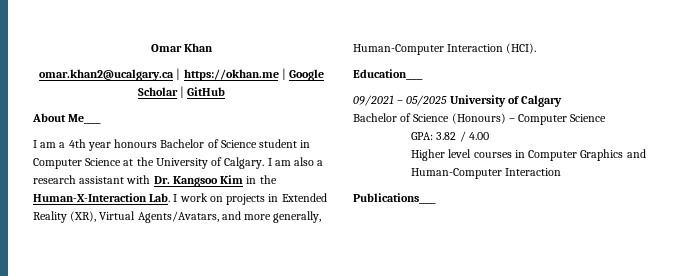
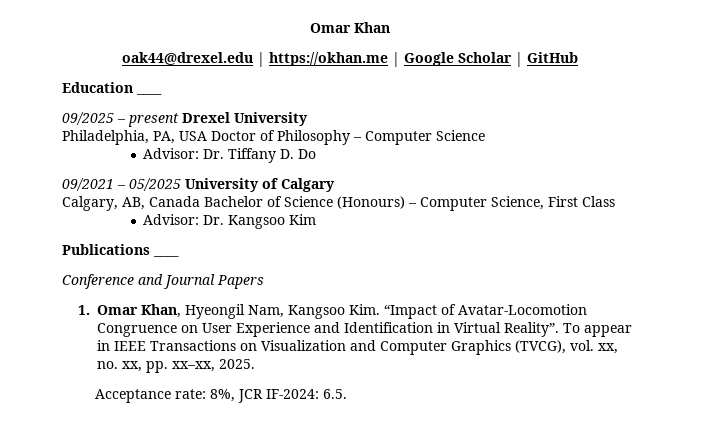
[39,69,175,81] omar.khan2@ucalgary.ca -> [122,52,253,65] oak44@drexel.edu
[32,113,102,124] [33,139,311,151] [33,157,324,169] [33,175,277,187] [33,193,327,205] [33,211,322,223] [353,43,537,55] [353,69,423,80] About Me____ // I am a 4th year honours Bachelor of Science student in Computer Science at the University of Calgary. I am also a research assistant with Dr. Kangsoo Kim in the Human-X-Interaction Lab. I work on projects in Extended Reality (XR), Virtual Agents/Avatars, and more generally, Human-Computer Interaction (HCI). // Education____ -> [62,82,133,93] [136,93,162,95] [62,112,308,127] [62,130,485,145] [143,148,317,163] Education ____ // 09/2025 – present Drexel University // Philadelphia, PA, USA Doctor of Philosophy – Computer Science // Advisor: Dr. Tiffany D. Do
(563, 101) none -> [62,196,200,211] Calgary, AB, Canada
[570,114,607,122] [411,131,489,142] [411,149,646,161] [411,168,562,179] [353,193,436,204] Science // GPA: 3.82 / 4.00 // Higher level courses in Computer Graphics and Human-Computer Interaction // Publications____ -> [491,196,615,210] [143,214,317,229] [62,244,150,255] [153,255,179,257] [62,274,264,289] [78,304,588,319] [97,322,633,337] [97,340,619,355] [97,359,256,373] [94,389,347,403] Science, First Class // Advisor: Dr. Kangsoo Kim // Publications ____ // Conference and Journal Papers // 1. Omar Khan, Hyeongil Nam, Kangsoo Kim. “Impact of Avatar-Locomotion Congruence on User Experience and Identification in Virtual Reality”. To appear in IEEE Transactions on Visualization and Computer Graphics (TVCG), vol. xx, no. xx, pp. xx–xx, 2025. // Acceptance rate: 8%, JCR IF-2024: 6.5.

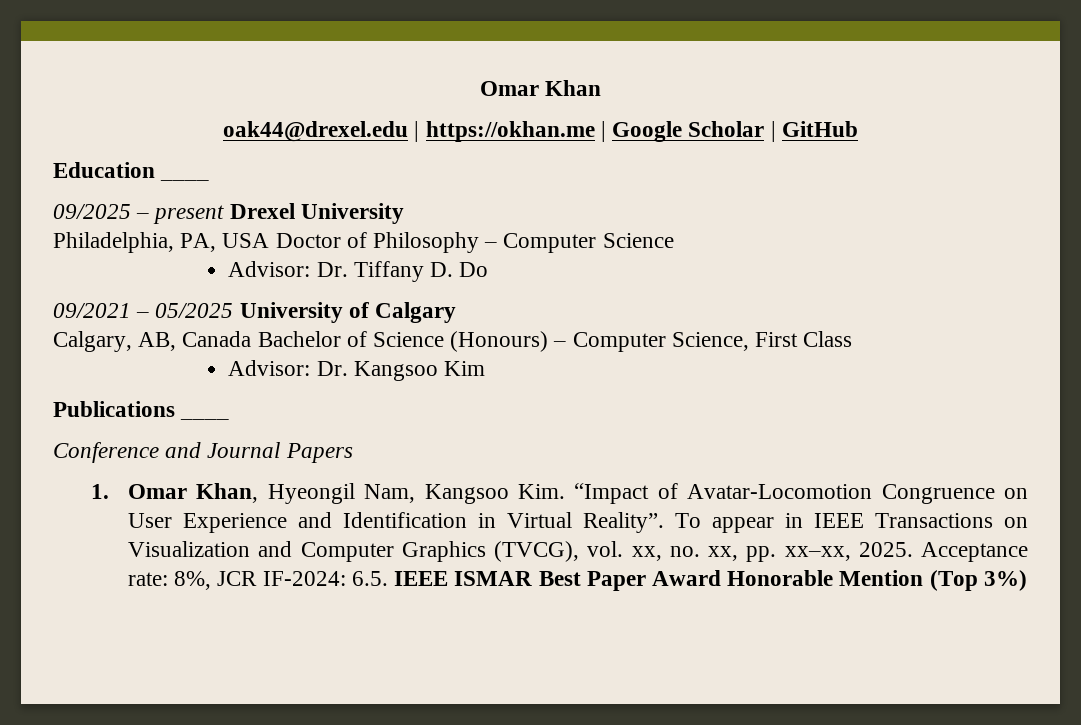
(256, 364) // -> (913, 549) none
(347, 394) none -> [394,570,1027,591] IEEE ISMAR Best Paper Award Honorable Mention (Top 3%)

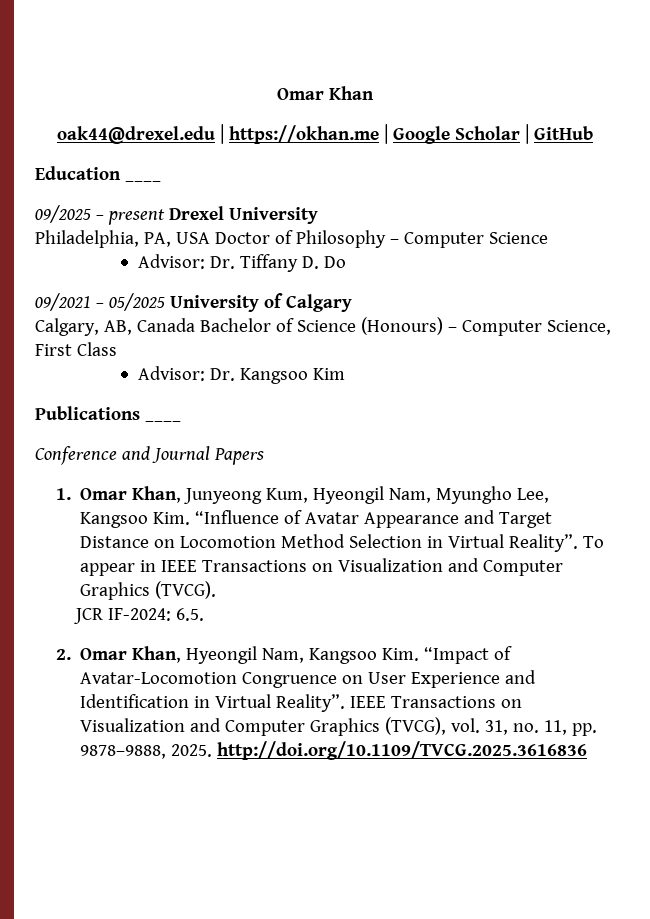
(259, 493) none -> [183,486,549,504] [79,510,552,528] [79,534,604,552] [79,558,563,576] [79,581,216,600] [74,608,205,624] [55,646,181,663] Junyeong Kum, Hyeongil Nam, Myungho Lee, Kangsoo Kim. “Influence of Avatar Appearance and Target Distance on Locomotion Method Selection in Virtual Reality”. To appear in IEEE Transactions on Visualization and Computer Graphics (TVCG). // JCR IF-2024: 6.5. // 2. Omar Khan,
[675,513,804,533] To appear in -> (345, 703) none
[631,542,1029,562] [128,570,1027,591] xx, no. xx, pp. xx–xx, 2025. Acceptance rate: 8%, JCR IF-2024: 6.5. IEEE ISMAR Best Paper Award Honorable Mention (Top 3%) -> [484,720,597,736] [79,741,587,760] 31, no. 11, pp. 9878–9888, 2025. http://doi.org/10.1109/TVCG.2025.3616836

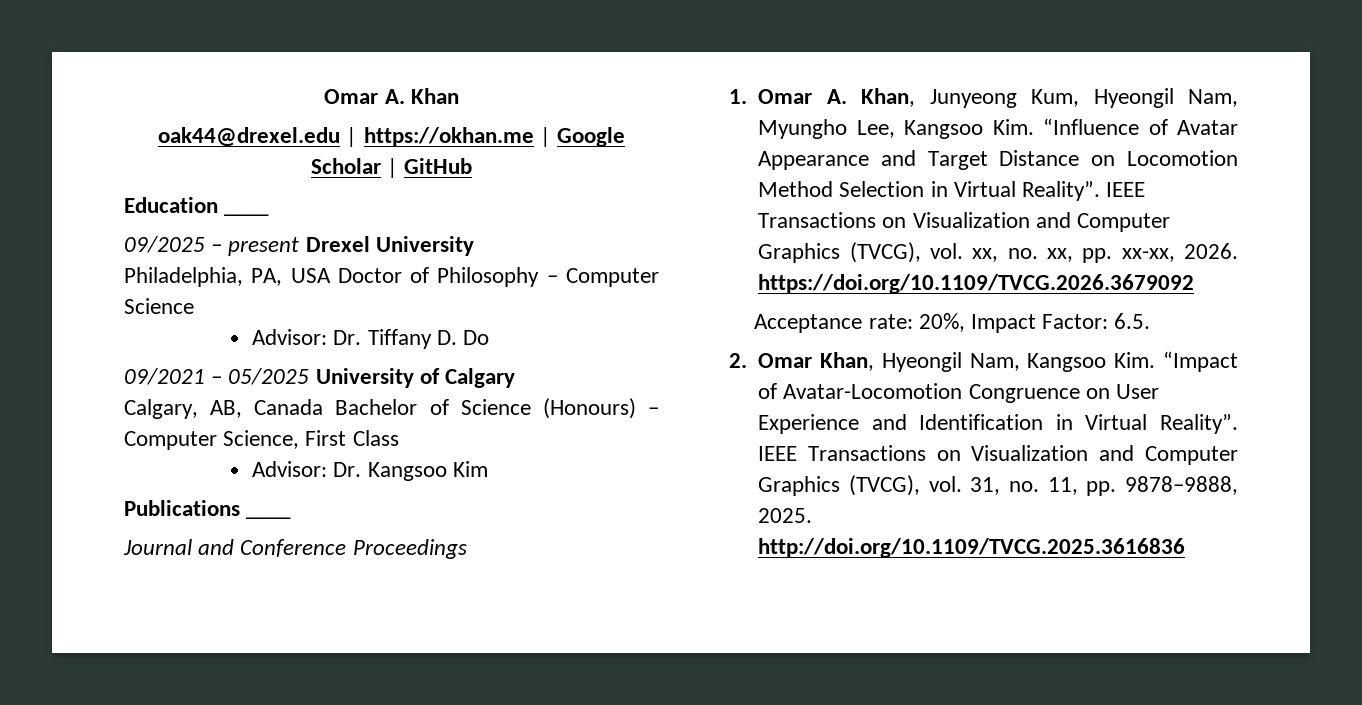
[277,88,325,100] Omar -> [324,89,405,104] Omar A.
[35,446,264,465] Conference and Journal Papers -> [123,539,467,559] Journal and Conference Proceedings
(127, 494) none -> [826,89,847,104] A.
[582,536,604,548] [79,558,563,576] [79,581,216,600] [74,608,172,624] To appear in IEEE Transactions on Visualization and Computer Graphics (TVCG). // JCR IF-2024: -> [1106,182,1146,197] [758,212,1171,232] [758,242,1238,263] [758,274,1195,294] [754,313,1109,333] IEEE Transactions on Visualization and Computer Graphics (TVCG), vol. xx, no. xx, pp. xx-xx, 2026. https://doi.org/10.1109/TVCG.2026.3679092 // Acceptance rate: 20%, Impact Factor:

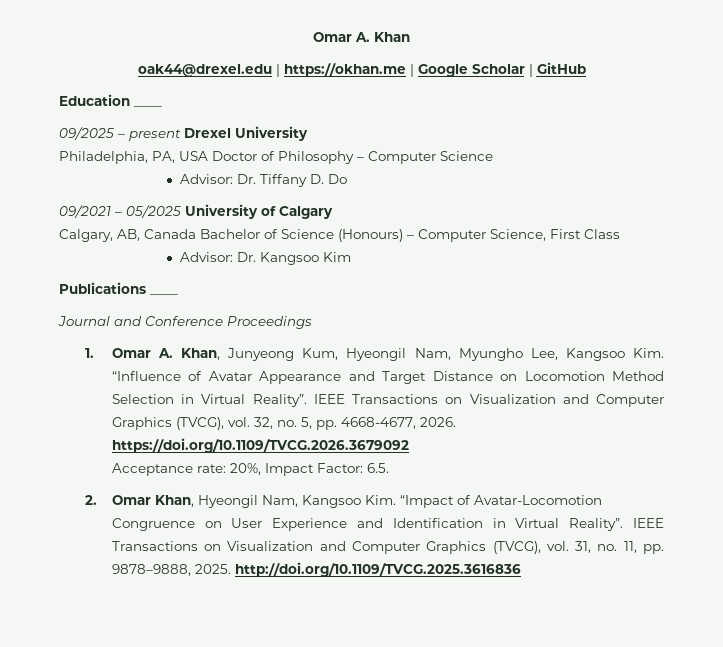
[972,248,1175,263] xx, no. xx, pp. xx-xx, -> [253,417,416,430] 32, no. 5, pp. 4668-4677,

